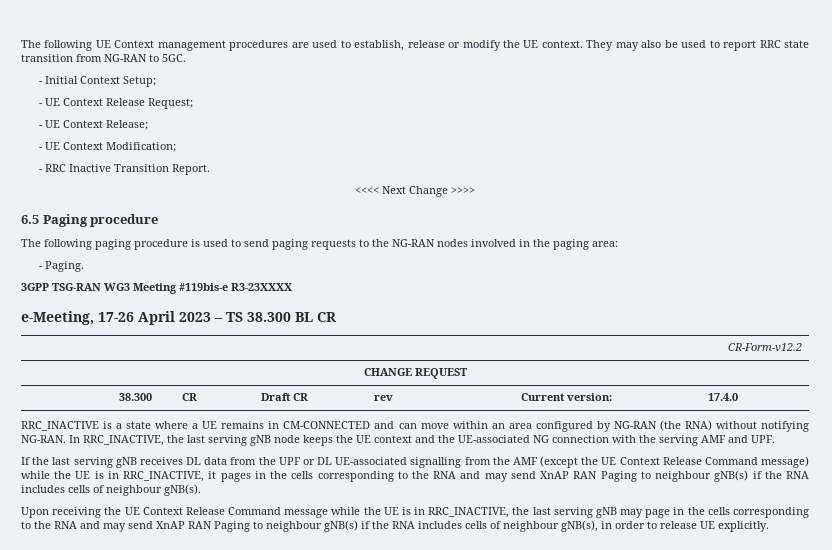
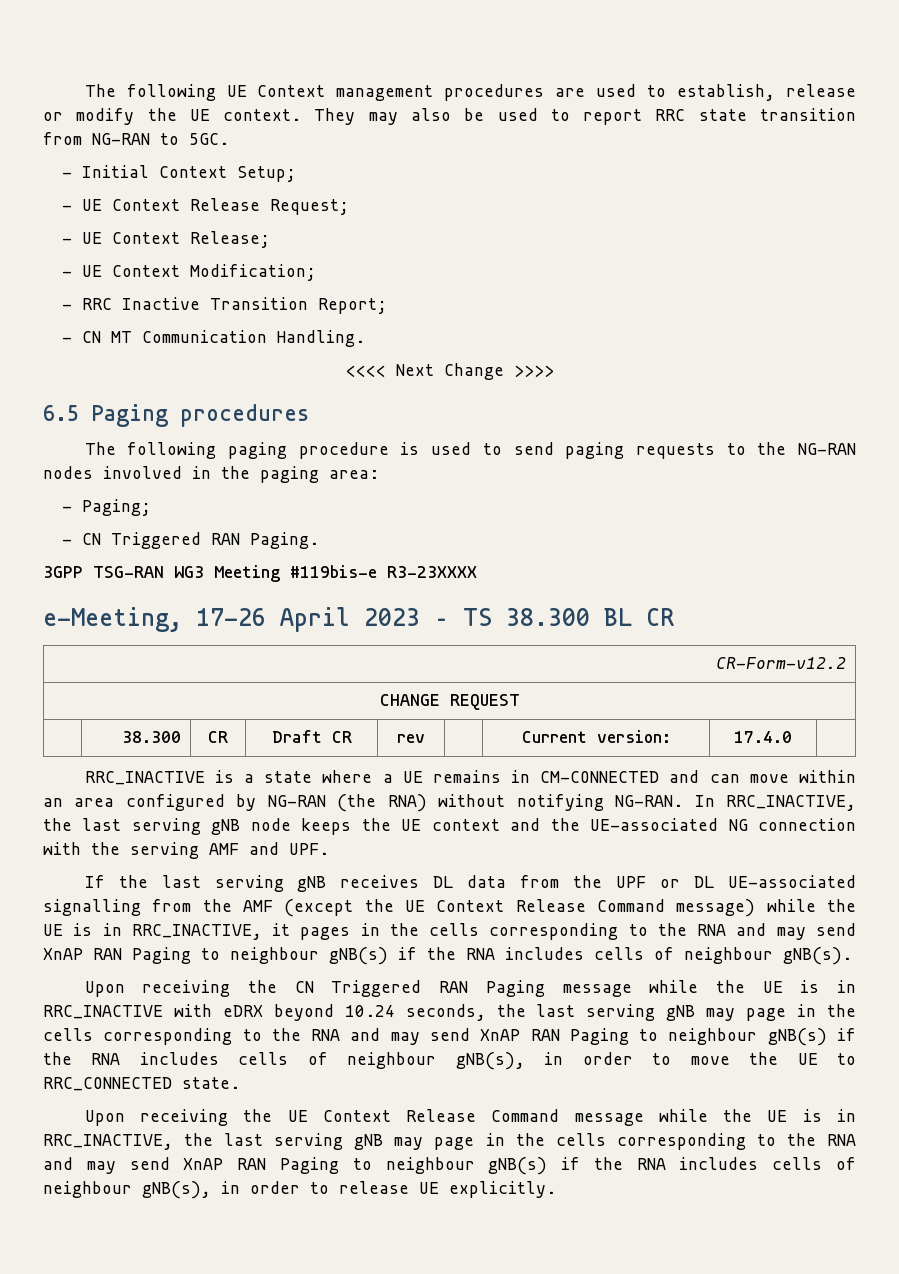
[172,164,211,175] Report. -> [318,298,388,314] [62,330,366,347] Report; // - CN MT Communication Handling.
[90,214,159,227] procedure -> [180,404,309,427] procedures
(44, 267) none -> [82,499,152,516] [62,532,241,549] Paging; // - CN Triggered RAN
(201, 490) none -> [84,980,856,997] [43,1004,856,1021] [43,1028,857,1046] [43,1052,856,1070] [43,1077,240,1091] // Upon receiving the CN Triggered RAN Paging message while the UE is in RRC_INACTIVE with eDRX beyond 10.24 seconds, the last serving gNB may page in the cells corresponding to the RNA and may send XnAP RAN Paging to neighbour gNB(s) if the RNA includes cells of neighbour gNB(s), in order to move the UE to RRC_CONNECTED state.

